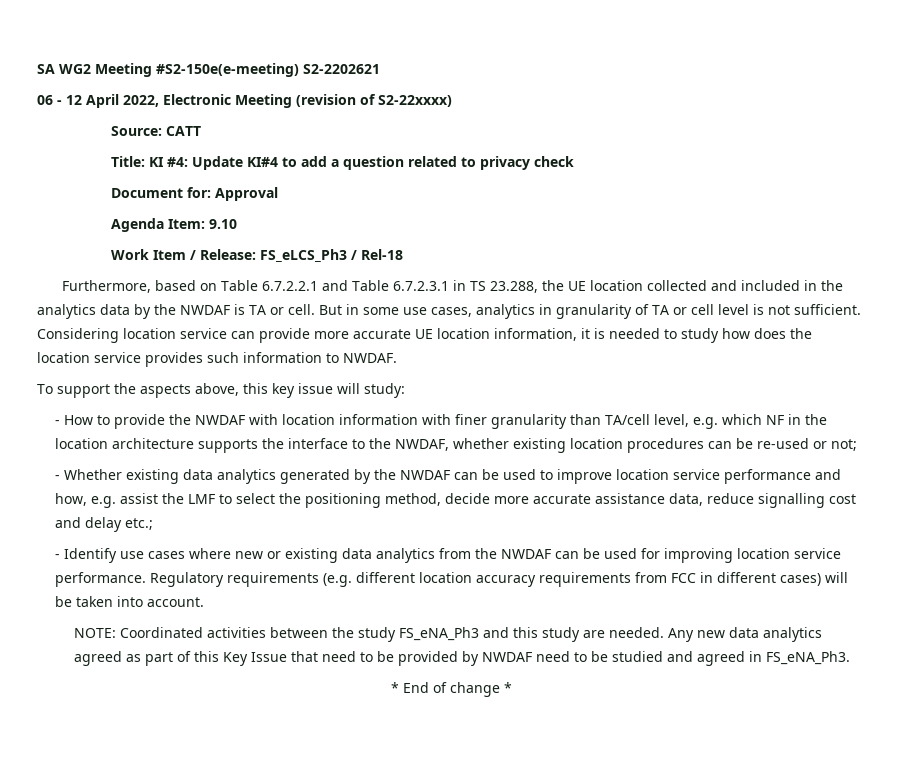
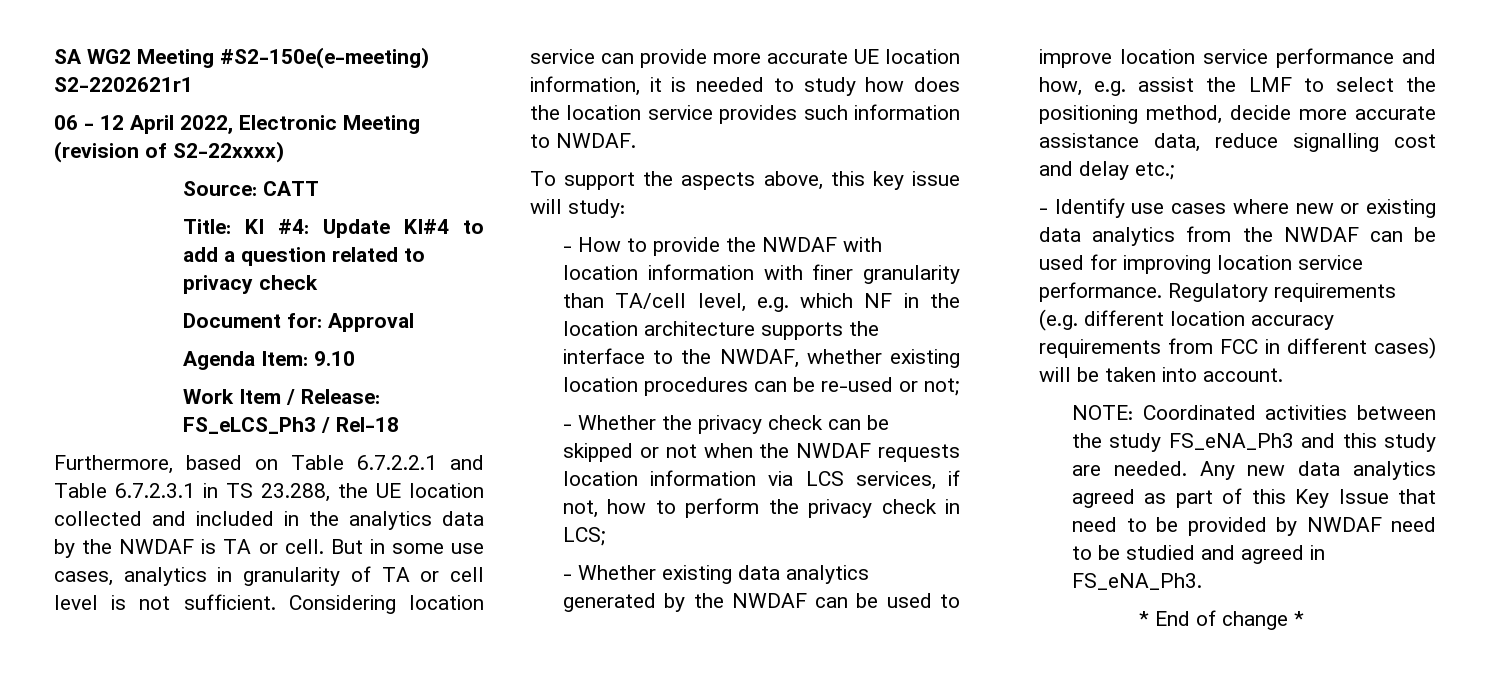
[303,64,380,74] S2-2202621 -> [54,77,193,92] S2-2202621r1
(858, 445) none -> [563,415,890,434] [563,443,960,462] [563,470,960,490] [563,498,960,518] [563,527,606,546] // - Whether the privacy check can be skipped or not when the NWDAF requests location information via LCS services, if not, how to perform the privacy check in LCS;

